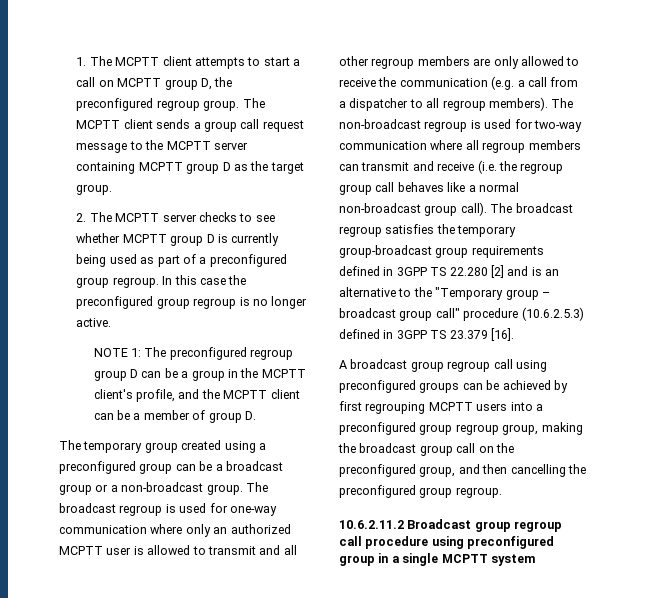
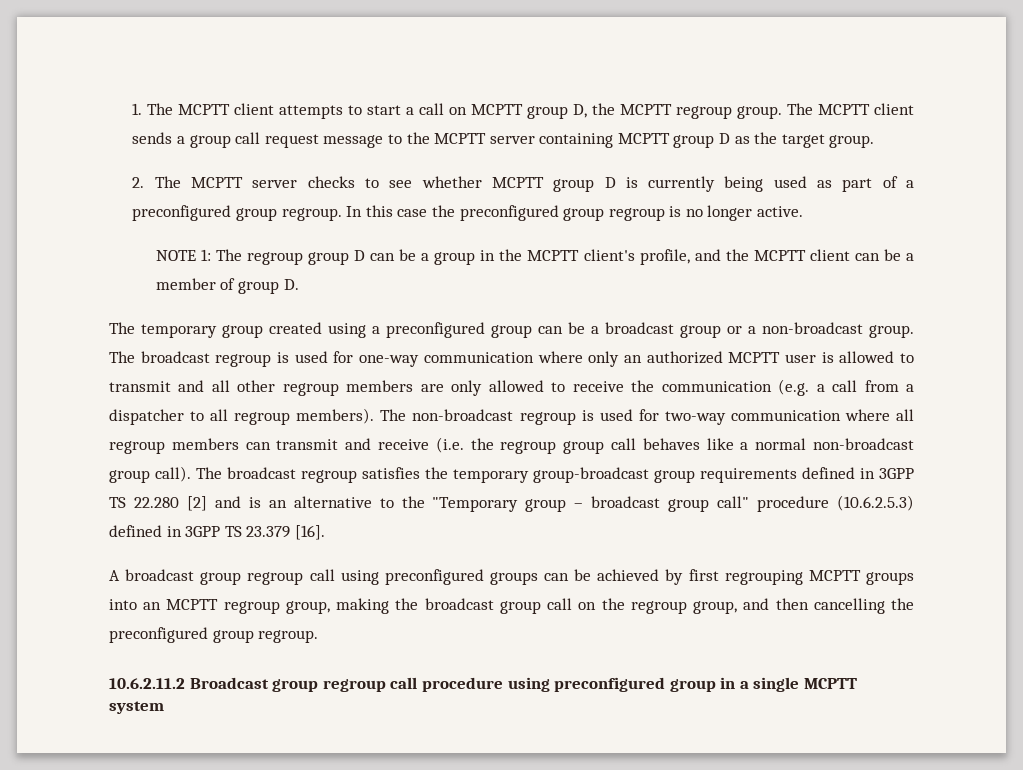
[76,98,154,111] preconfigured -> [620,104,673,115] MCPTT
[169,347,247,360] preconfigured -> (242, 255) none
[476,402,543,411] [339,422,453,435] users into a preconfigured group -> [865,572,914,585] [109,599,219,610] groups into an MCPTT
[339,464,416,477] preconfigured -> [630,601,687,614] regroup

